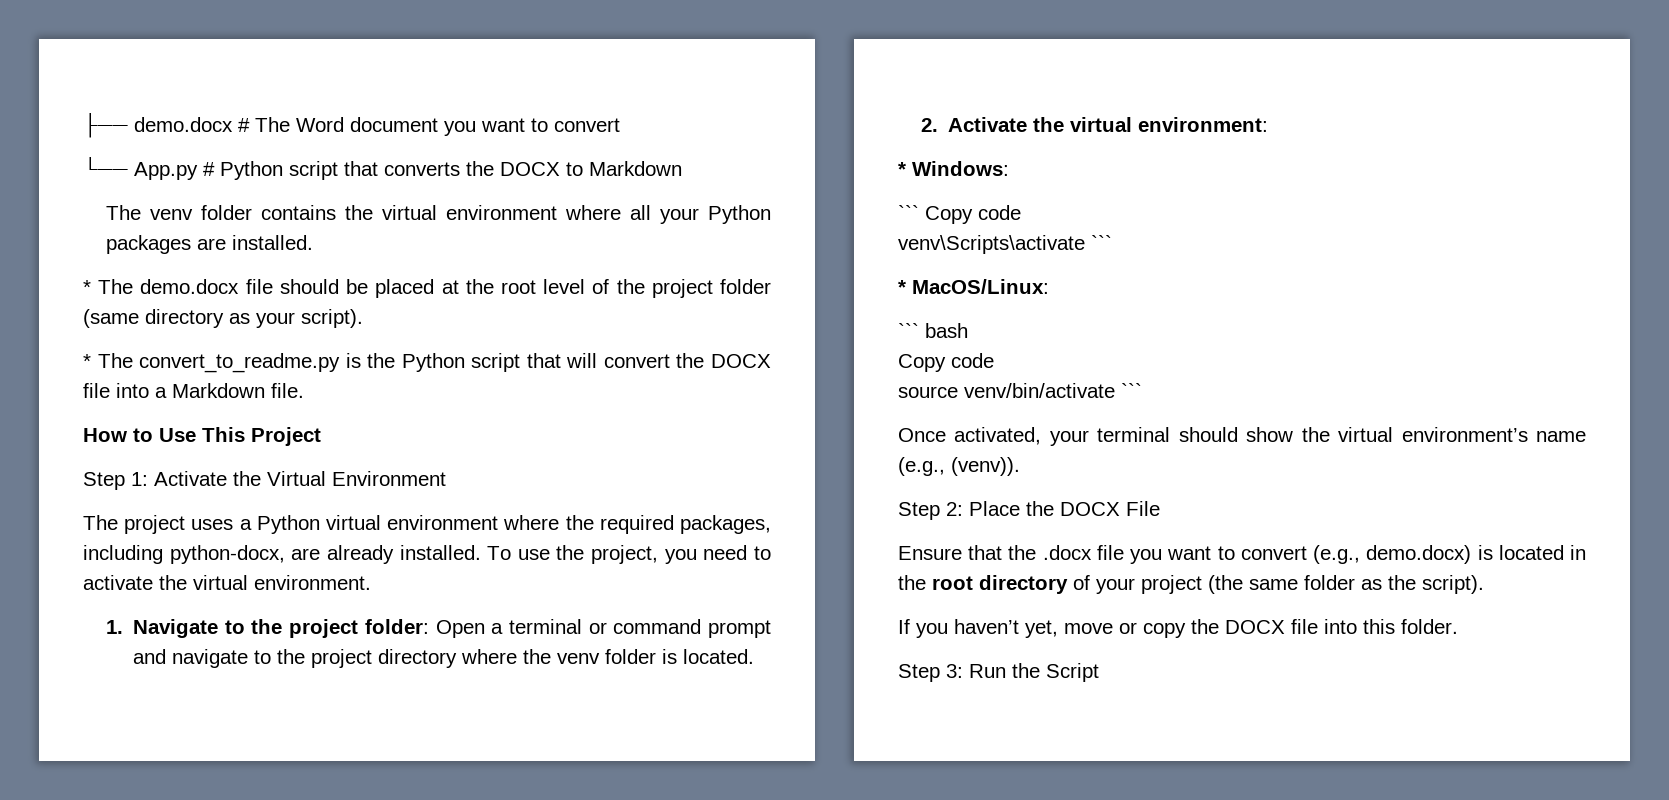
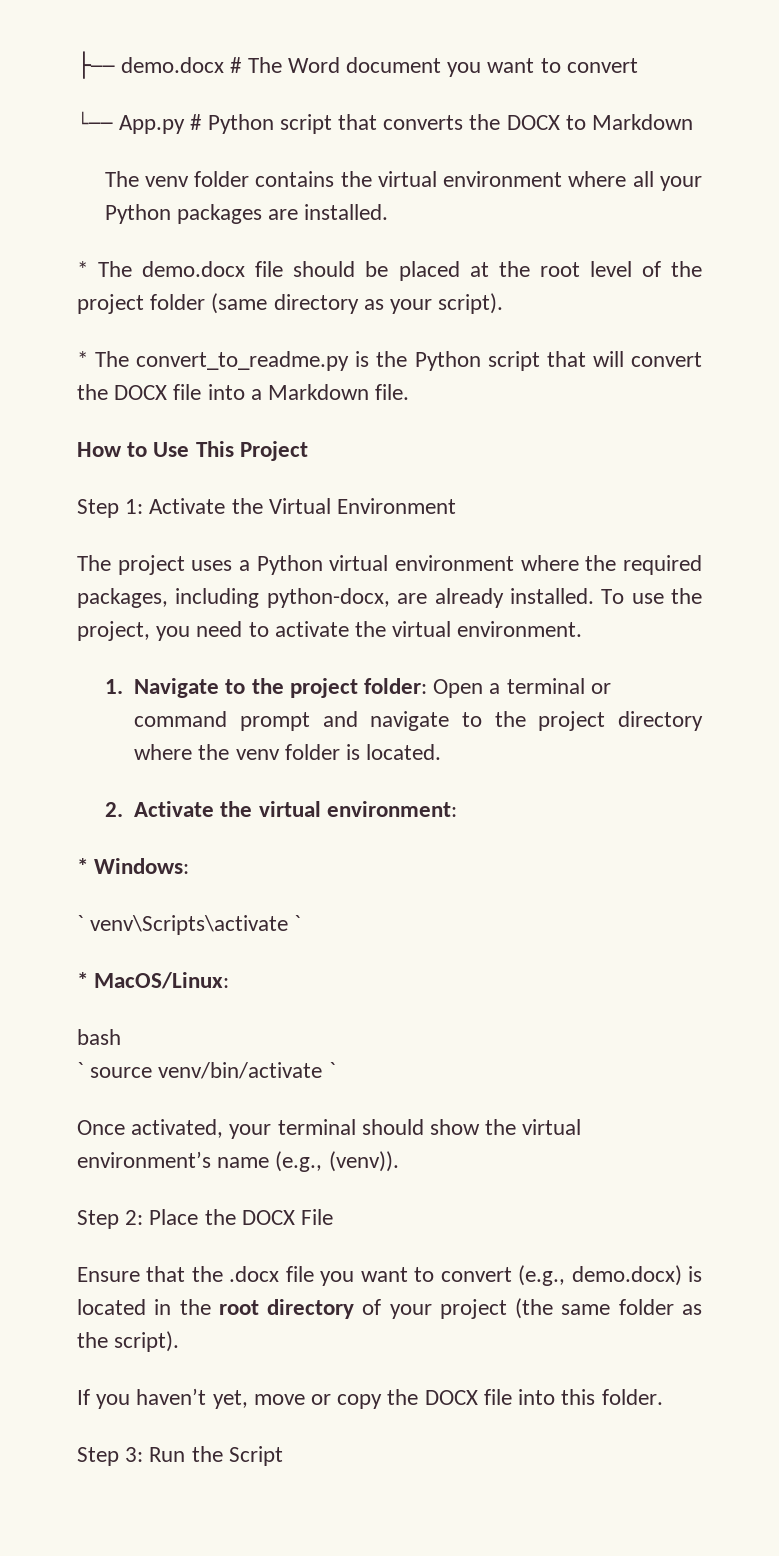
[898,205,1021,224] [898,235,1112,254] ``` Copy code // venv\Scripts\activate ``` -> [77,915,302,935] ` venv\Scripts\activate `
[898,323,919,338] ``` -> (230, 980) none
[898,353,994,372] Copy code // -> [77,1062,84,1078] `
[1121,383,1142,398] ``` -> [328,1062,336,1078] `

